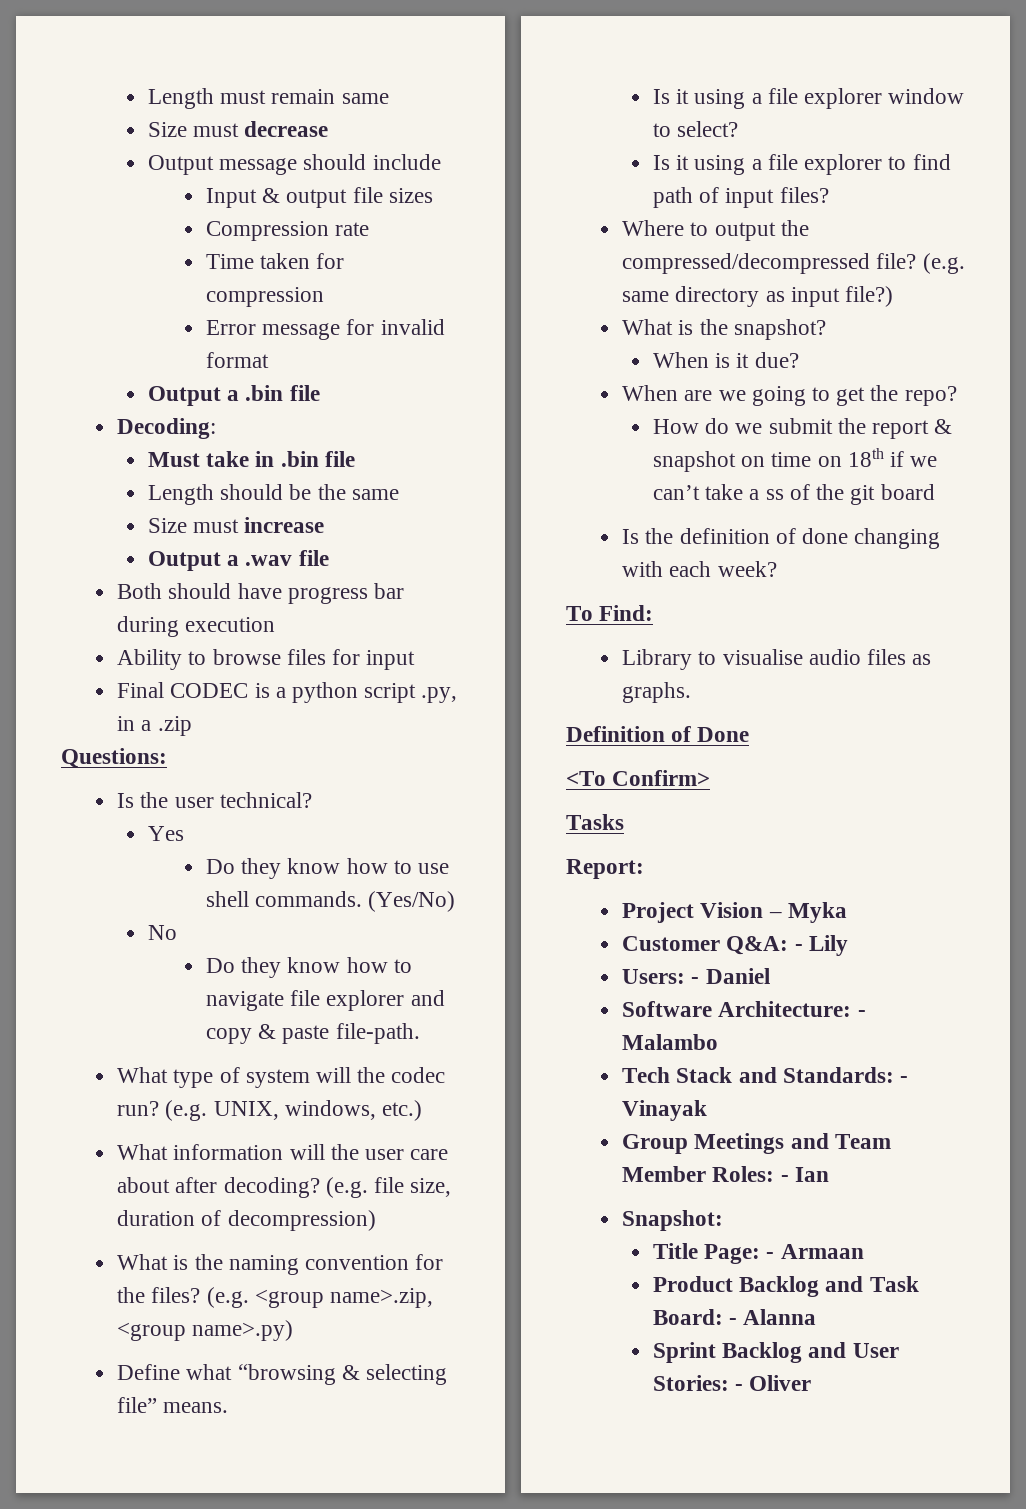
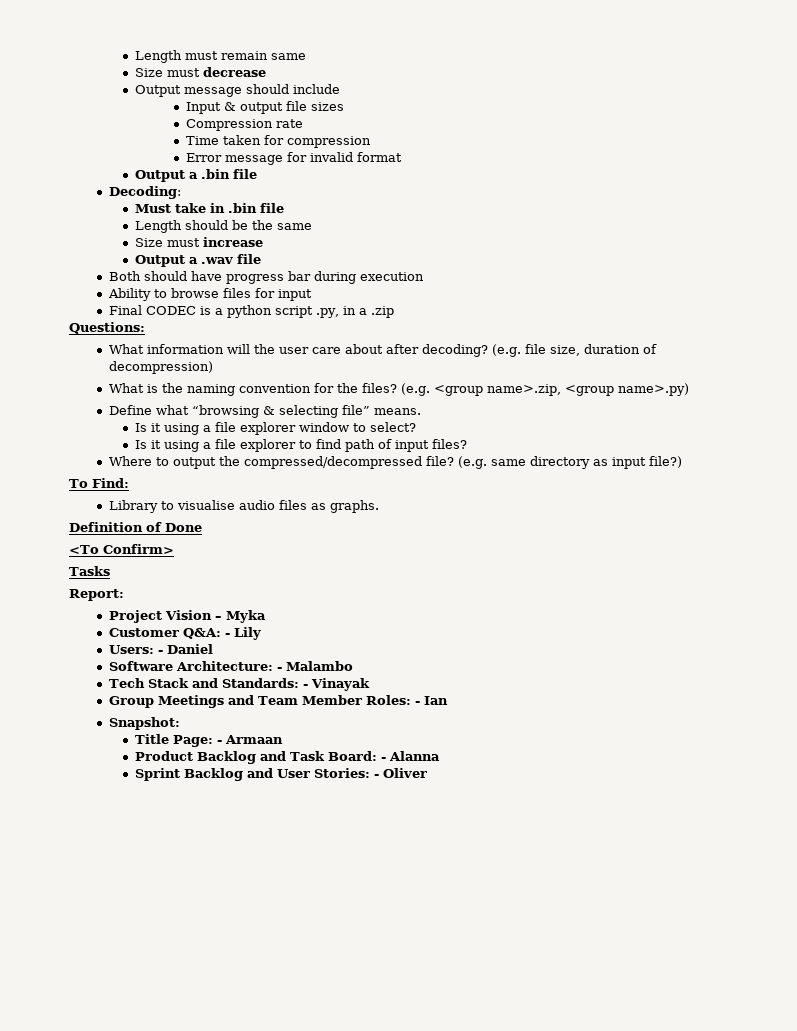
[117,792,312,808] [148,826,185,841] [206,858,450,879] [206,891,456,912] [148,925,178,940] [206,957,412,978] [206,990,445,1011] [206,1023,420,1044] [117,1067,446,1088] [117,1100,423,1121] // Is the user technical? // Yes // Do they know how to use shell commands. (Yes/No) // No // Do they know how to navigate file explorer and copy & paste file-path. // What type of system will the codec run? (e.g. UNIX, windows, etc.) -> (145, 328) none
[622,319,826,340] [653,352,799,368] [622,385,957,406] [653,418,953,439] [653,448,938,472] [653,484,935,505] [622,528,941,549] [622,561,777,577] // What is the snapshot? // When is it due? // When are we going to get the repo? // How do we submit the report & snapshot on time on 18th if we can’t take a ss of the git board // Is the definition of done changing with each week? -> (682, 462) none

